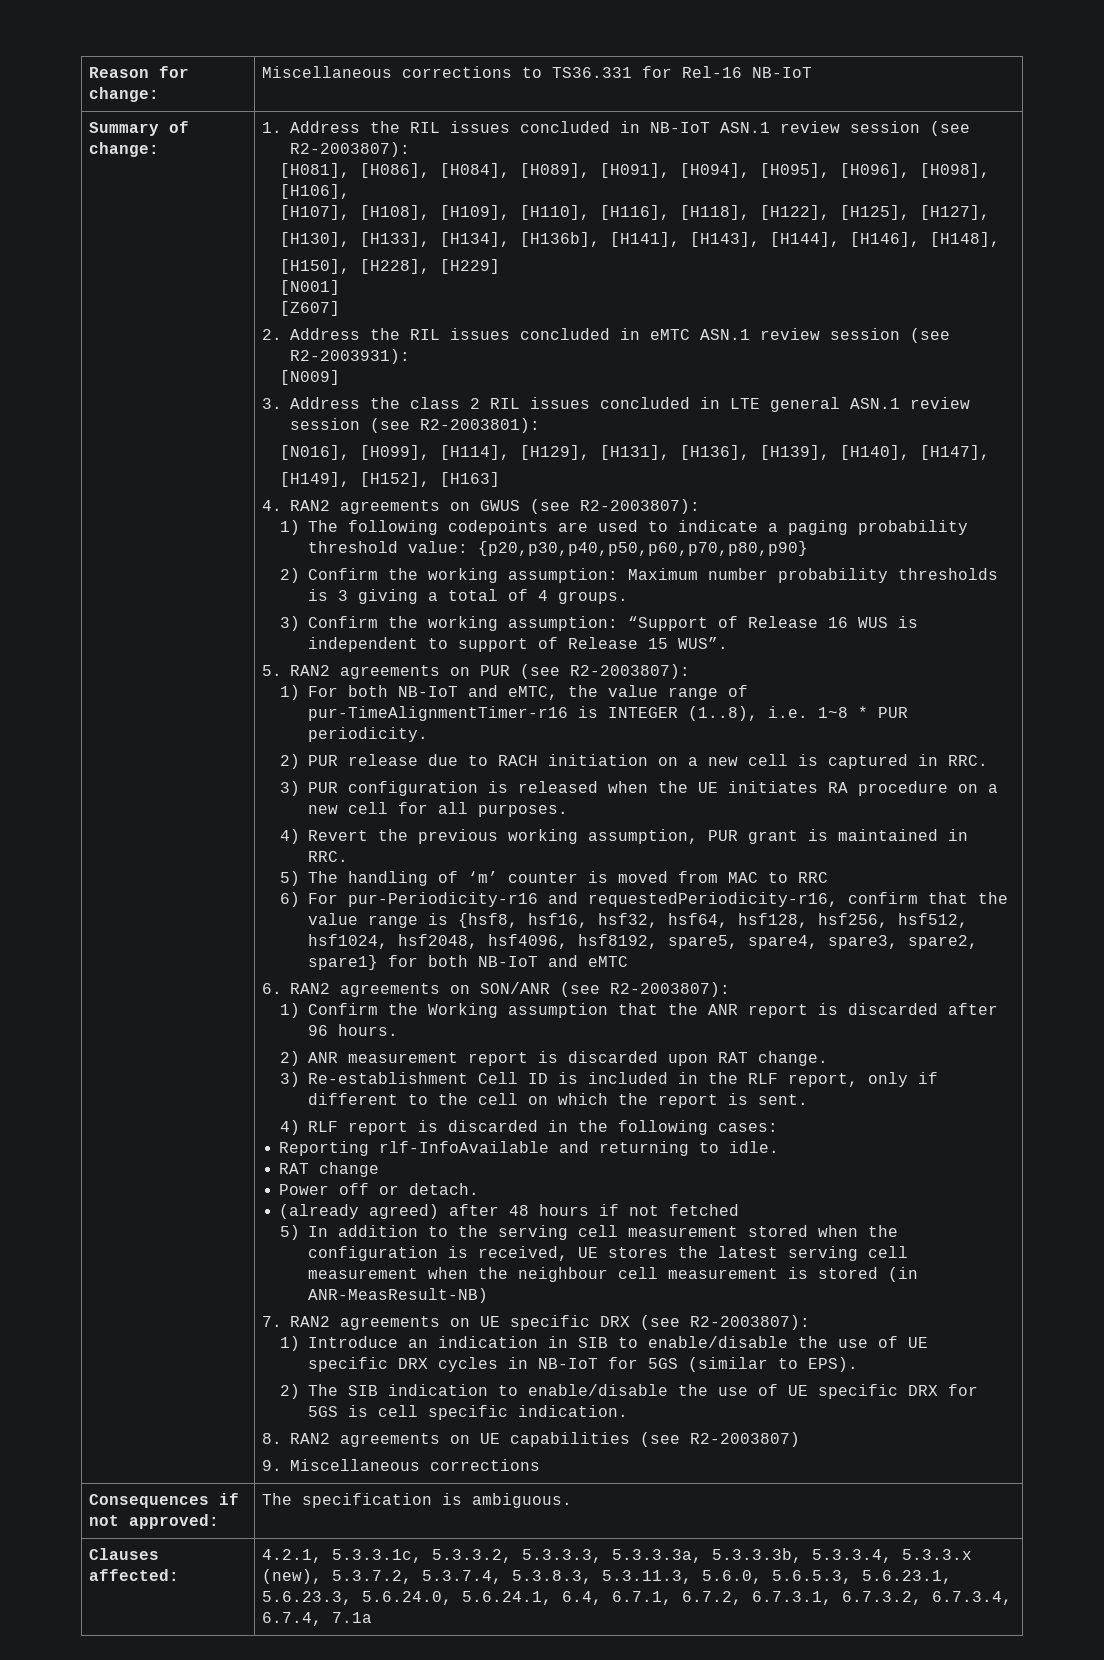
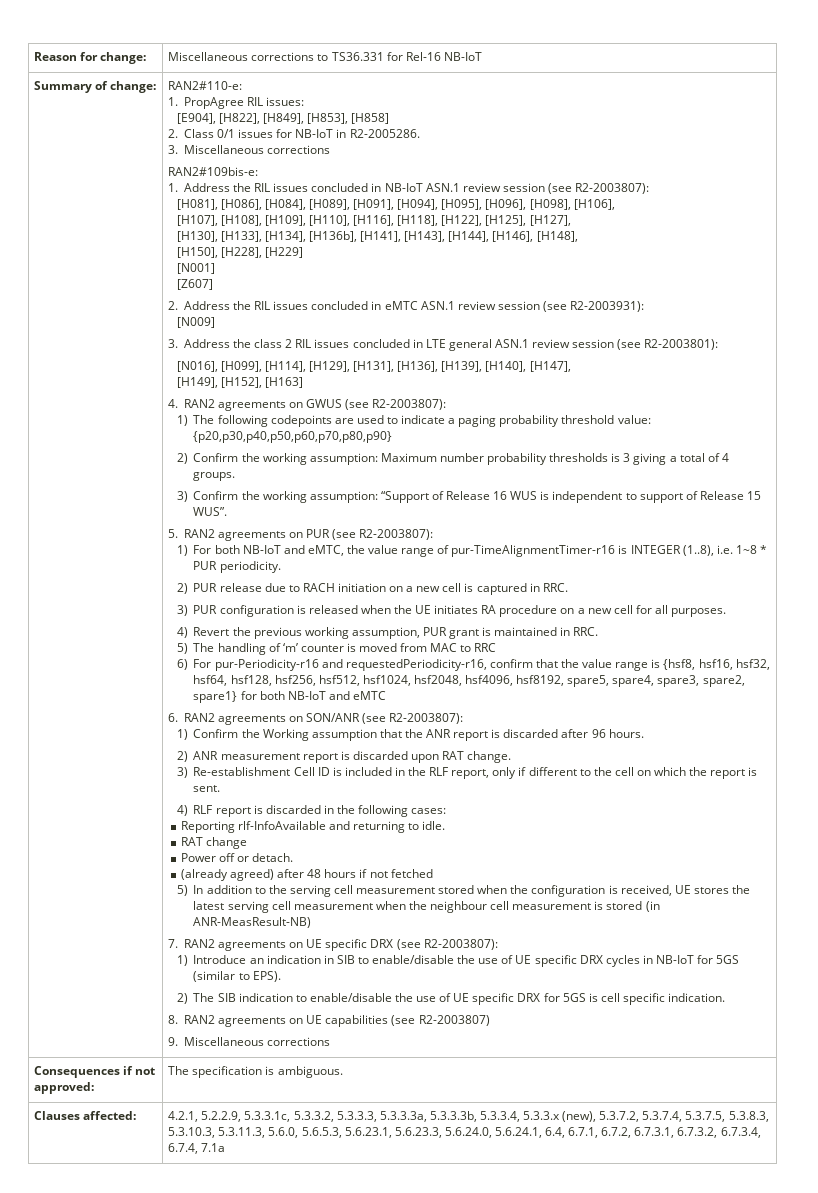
(159, 149) none -> [168,81,243,90] [168,97,305,109] [176,113,390,124] [168,129,420,138] [168,145,331,154] [168,167,259,176] RAN2#110-e: // 1. PropAgree RIL issues: // [E904], [H822], [H849], [H853], [H858] // 2. Class 0/1 issues for NB-IoT in R2-2005286. // 3. Miscellaneous corrections // RAN2#109bis-e: //
(322, 1556) none -> [201,1111,242,1122] 5.2.2.9,
[511,1570,592,1584] 5.3.8.3, -> [685,1111,769,1122] [168,1127,216,1138] 5.3.7.5, 5.3.8.3, 5.3.10.3,

